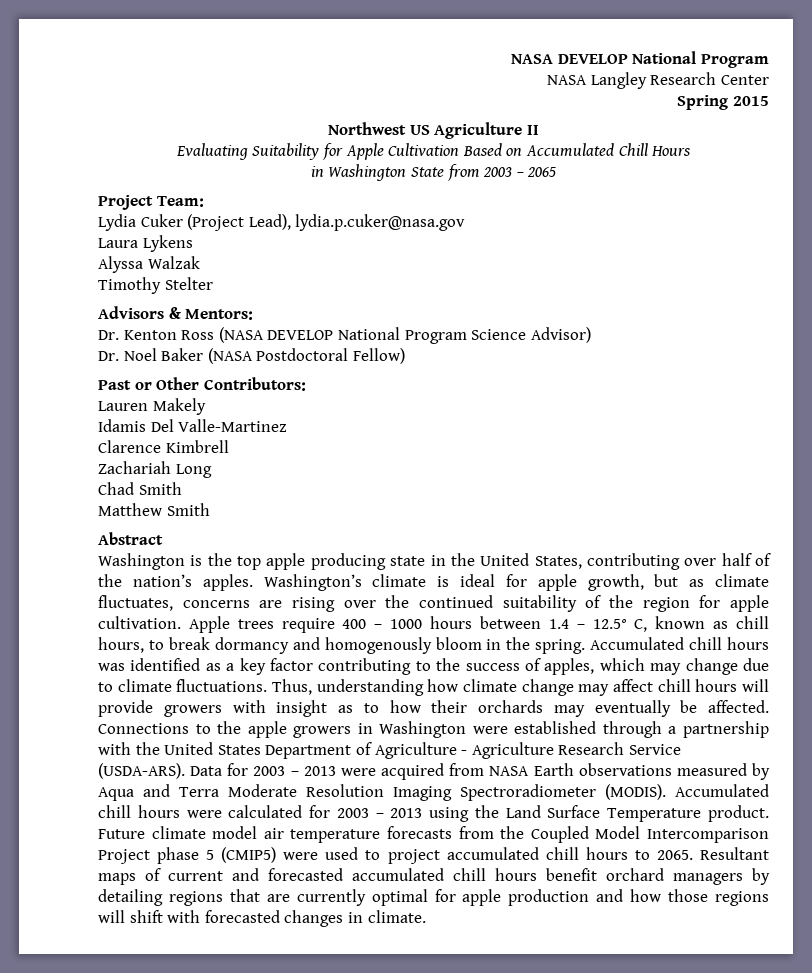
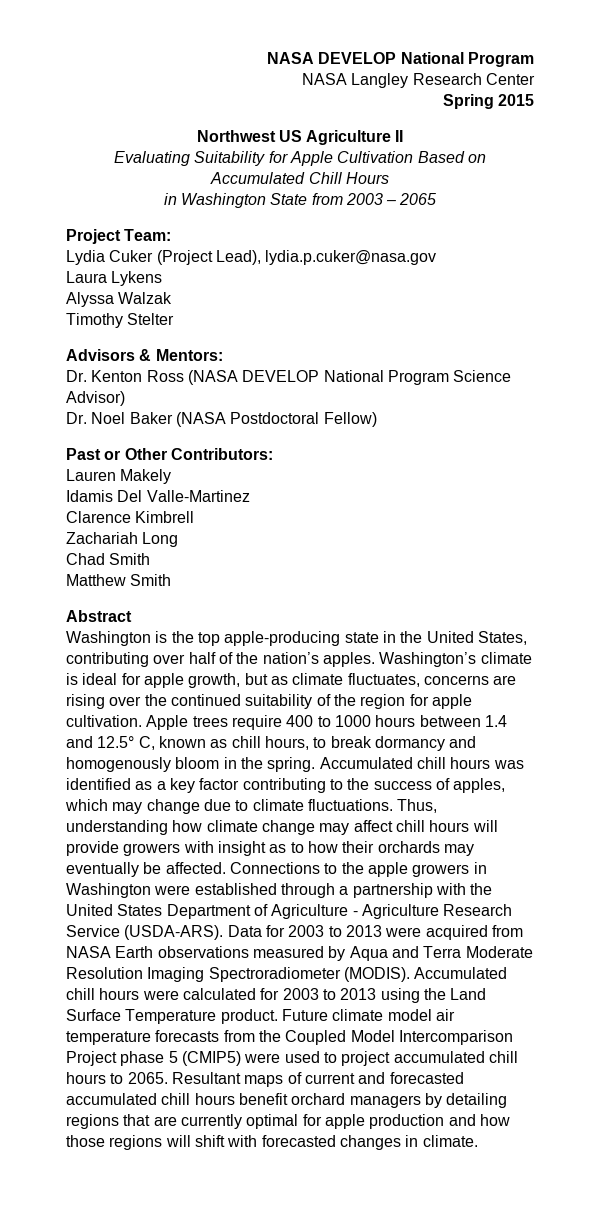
[266,553,386,570] apple producing -> [224,631,341,646] apple-producing
[374,624,383,629] – -> [317,716,331,727] to
[576,624,585,629] – -> [66,736,93,748] and
[290,771,299,776] – -> [328,926,342,937] to
[375,813,384,818] – -> [322,989,336,1000] to

